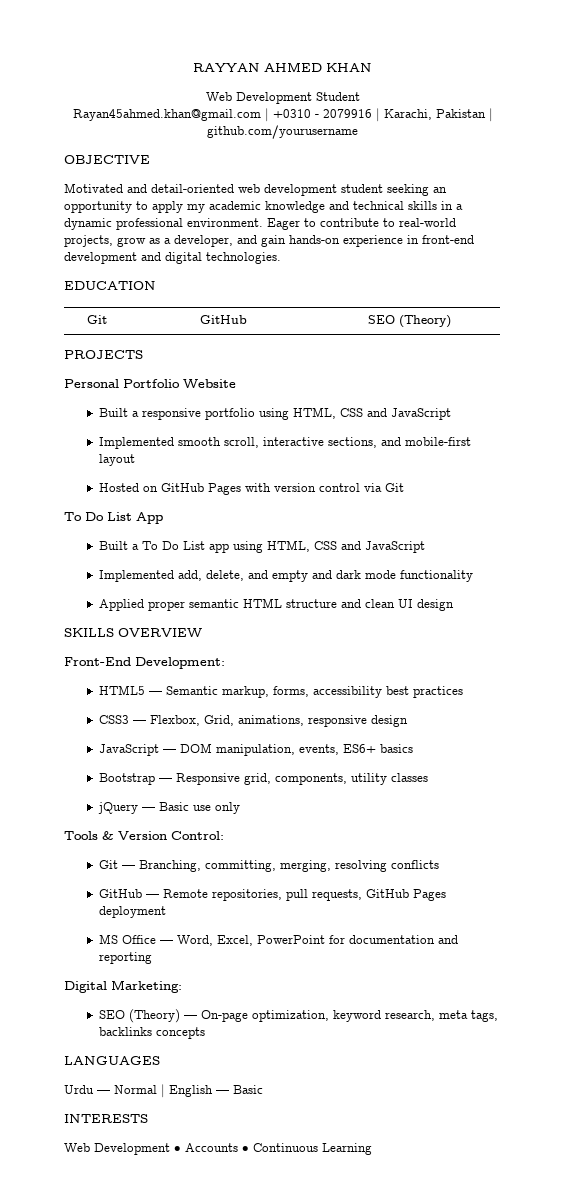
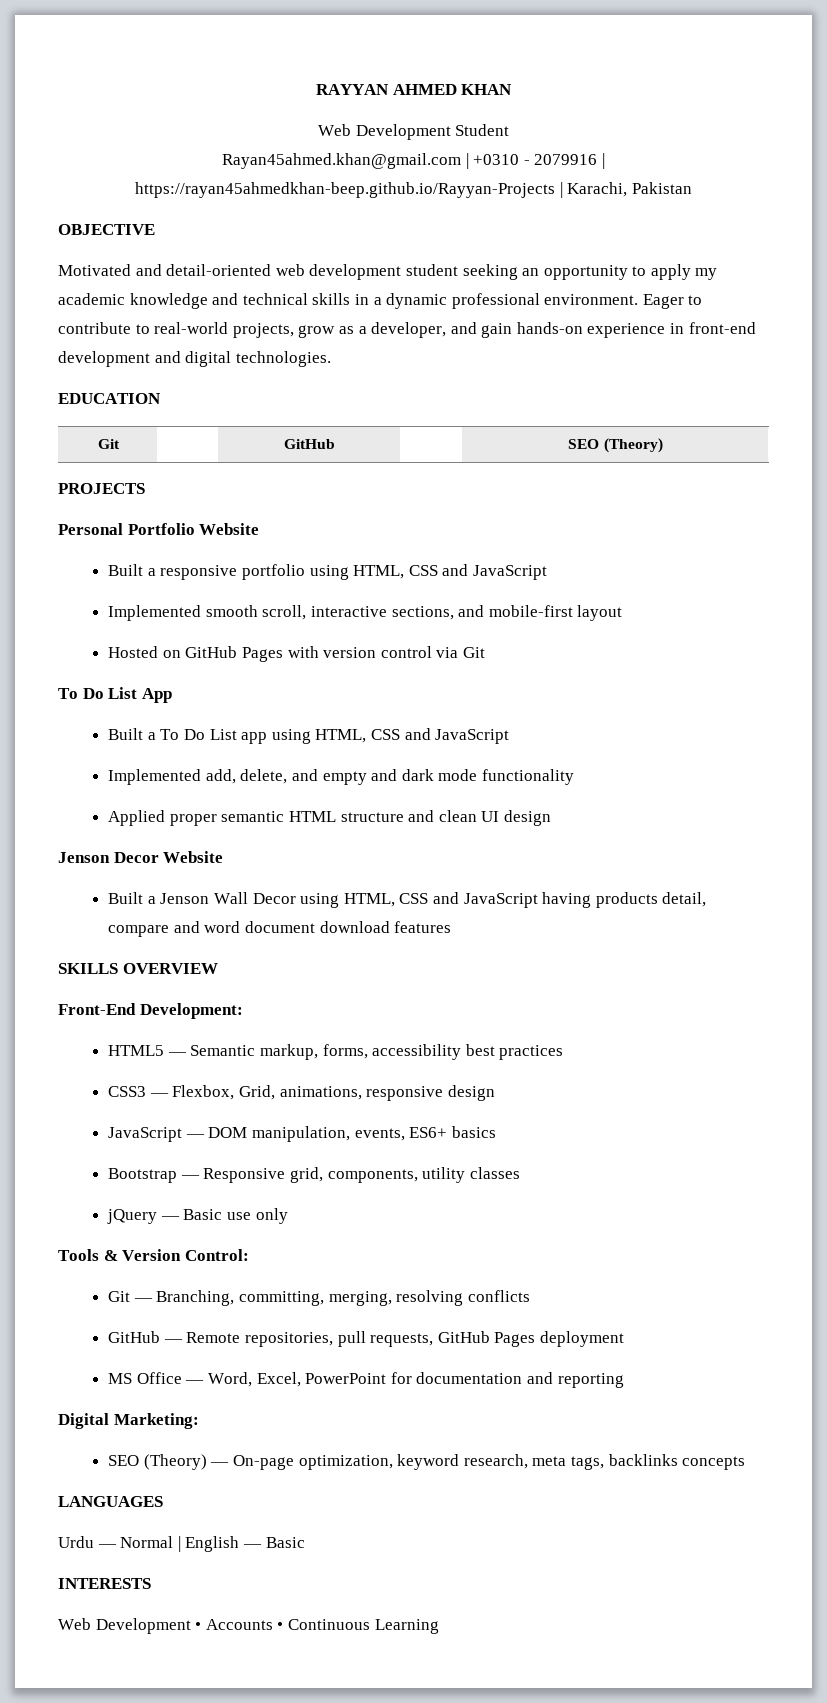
(380, 115) none -> [135,182,563,198] https://rayan45ahmedkhan-beep.github.io/Rayyan-Projects |
[488,108,493,122] [207,125,358,139] | github.com/yourusername -> (692, 188) none
(454, 605) none -> [58,851,224,863] [108,892,707,908] [108,921,452,937] // Jenson Decor Website // Built a Jenson Wall Decor using HTML, CSS and JavaScript having products detail, compare and word document download features

